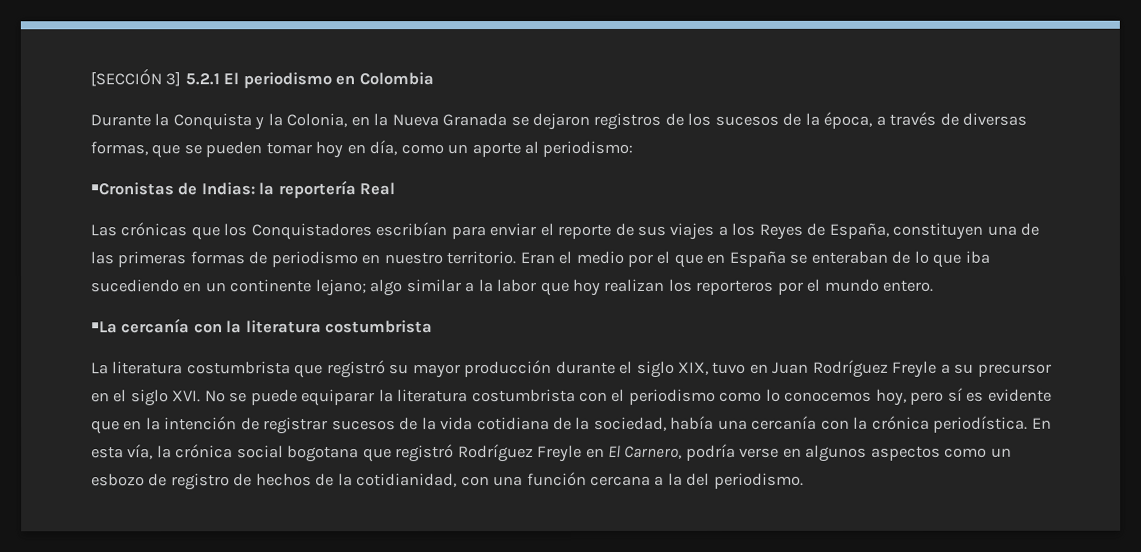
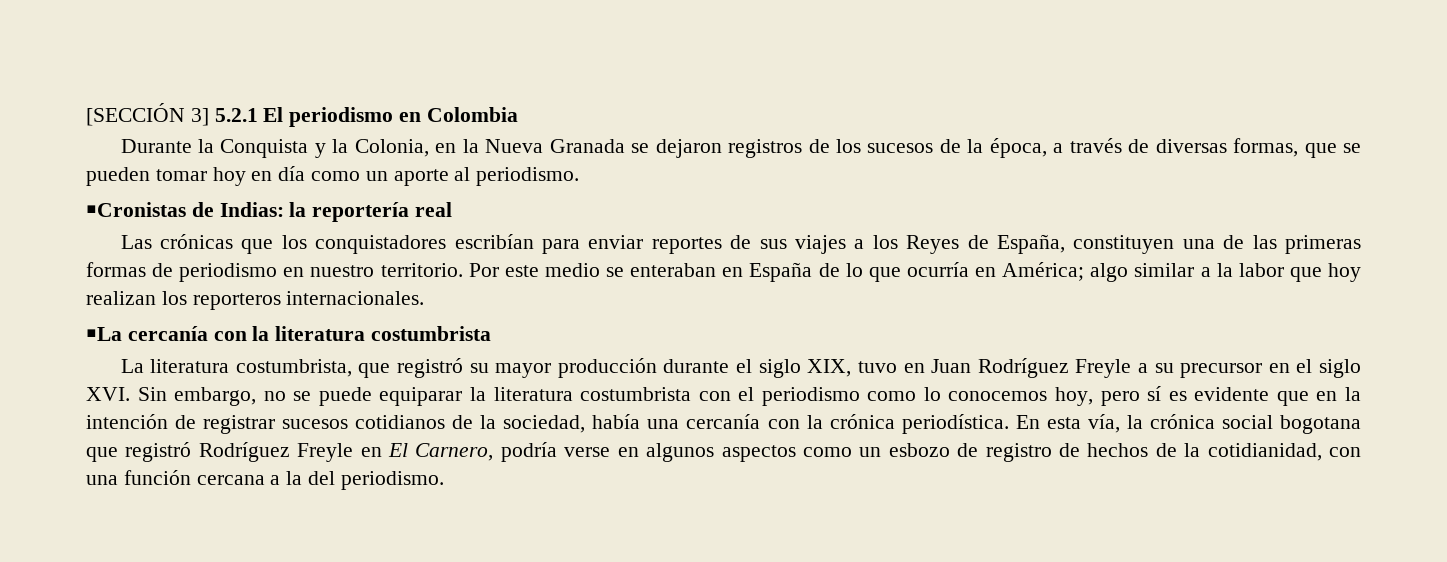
[369,140,398,156] día, -> [278,166,306,181] día
[542,140,634,158] periodismo: -> [476,167,580,186] periodismo.
[359,182,396,196] Real -> [415,202,453,217] real
[250,223,372,241] Conquistadores -> [315,235,447,254] conquistadores
[539,223,612,240] el reporte -> [651,237,722,254] reportes
[519,250,990,268] [91,279,367,297] Eran el medio por el que en España se enteraban de lo que iba sucediendo en un continente lejano; -> [468,262,1085,282] Por este medio se enteraban en España de lo que ocurría en América;
[777,278,935,295] por el mundo entero. -> [286,291,425,305] internacionales.
[186,361,291,375] costumbrista -> [235,359,352,377] costumbrista,
[204,390,226,403] No -> [137,387,286,406] Sin embargo, no
[399,417,550,431] de la vida cotidiana -> [355,415,446,429] cotidianos

